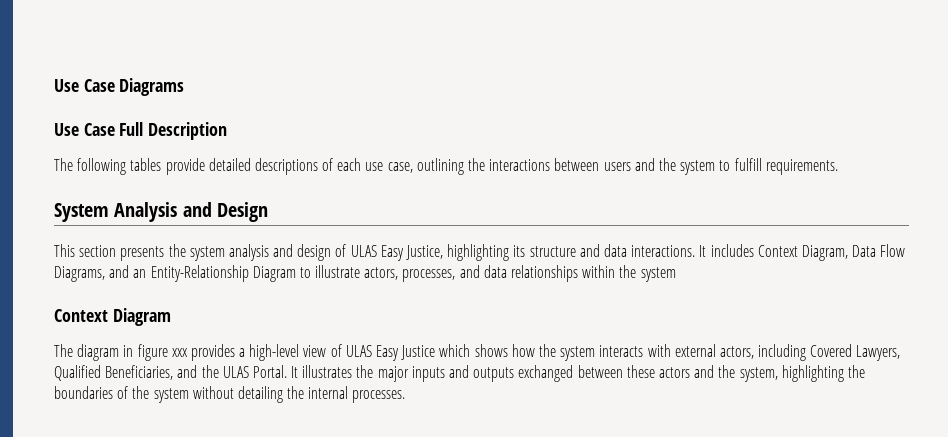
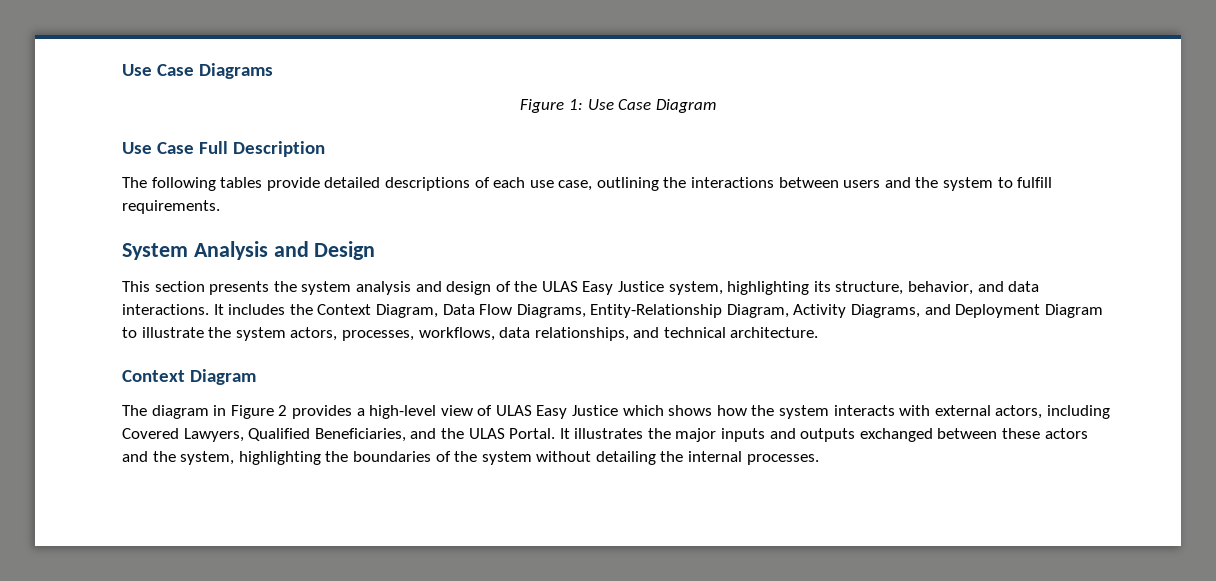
(185, 87) none -> [520,99,716,113] // Figure 1: Use Case Diagram
[350,244,576,261] ULAS Easy Justice, highlighting its structure -> [514,281,974,295] the ULAS Easy Justice system, highlighting its structure, behavior,
(754, 250) none -> [289,304,313,315] the
[109,265,676,282] and an Entity-Relationship Diagram to illustrate actors, processes, and data relationships within the system -> [590,304,1103,318] [122,327,819,341] Entity-Relationship Diagram, Activity Diagrams, and Deployment Diagram to illustrate the system actors, processes, workflows, data relationships, and technical architecture.
[137,344,188,361] figure xxx -> [230,405,288,419] Figure 2

